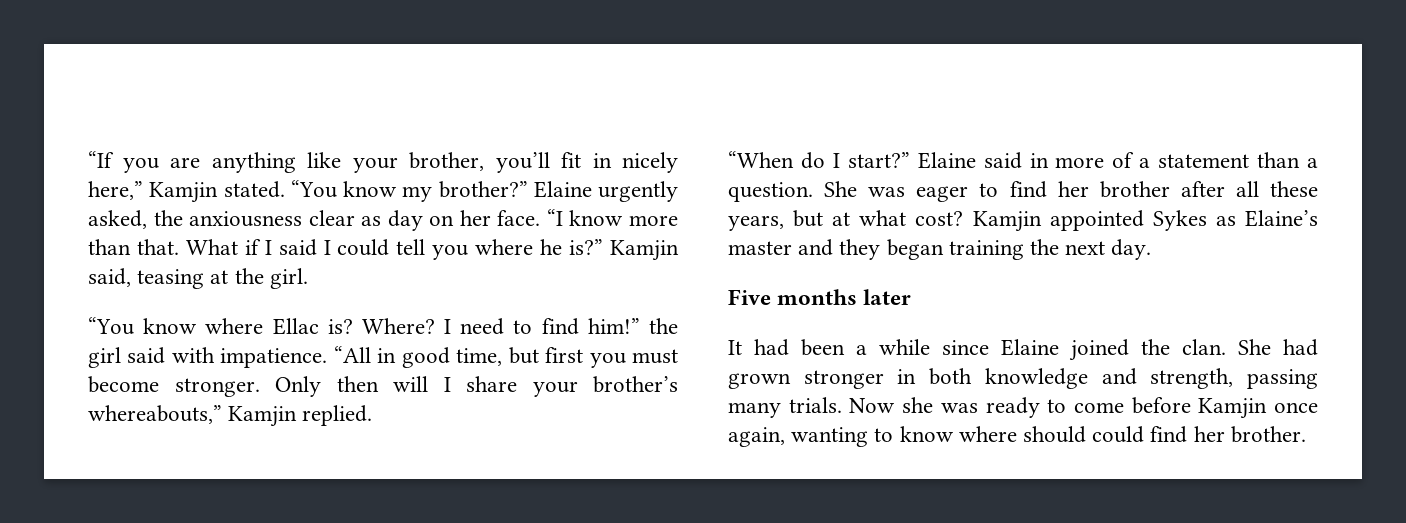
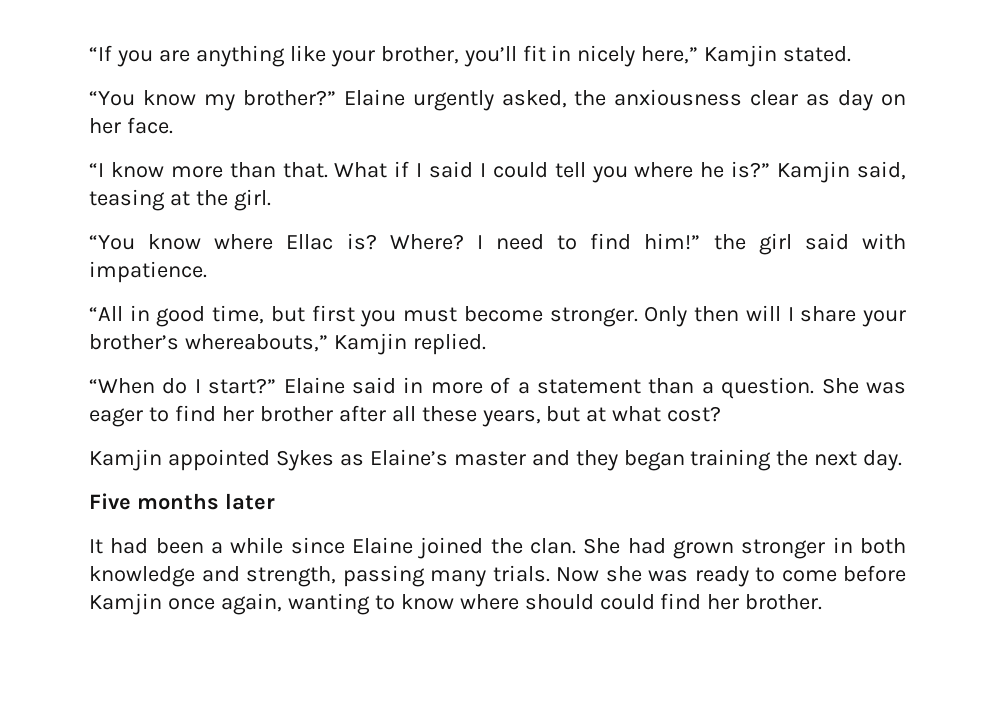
(285, 189) none -> (852, 54) //
(541, 218) none -> (173, 125) //
(328, 358) none -> (207, 272) //
(964, 218) none -> (722, 414) //

